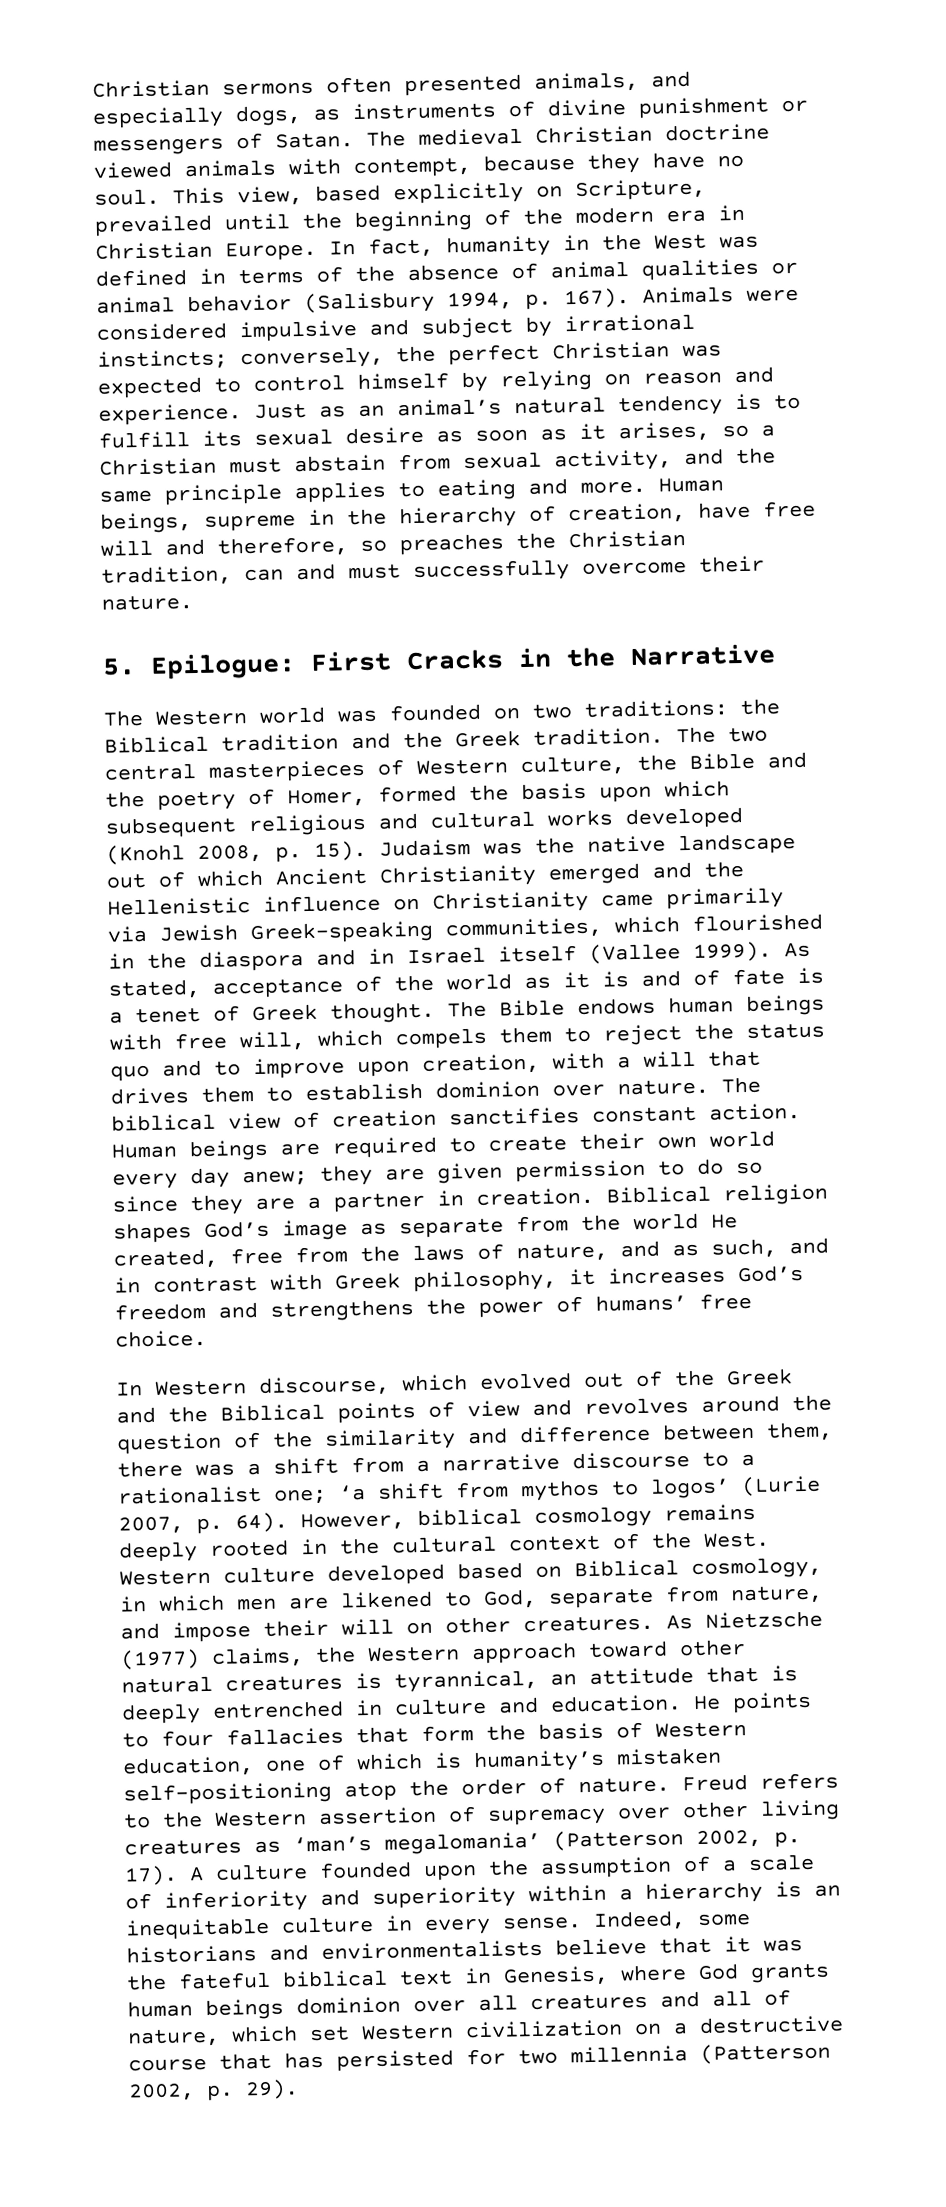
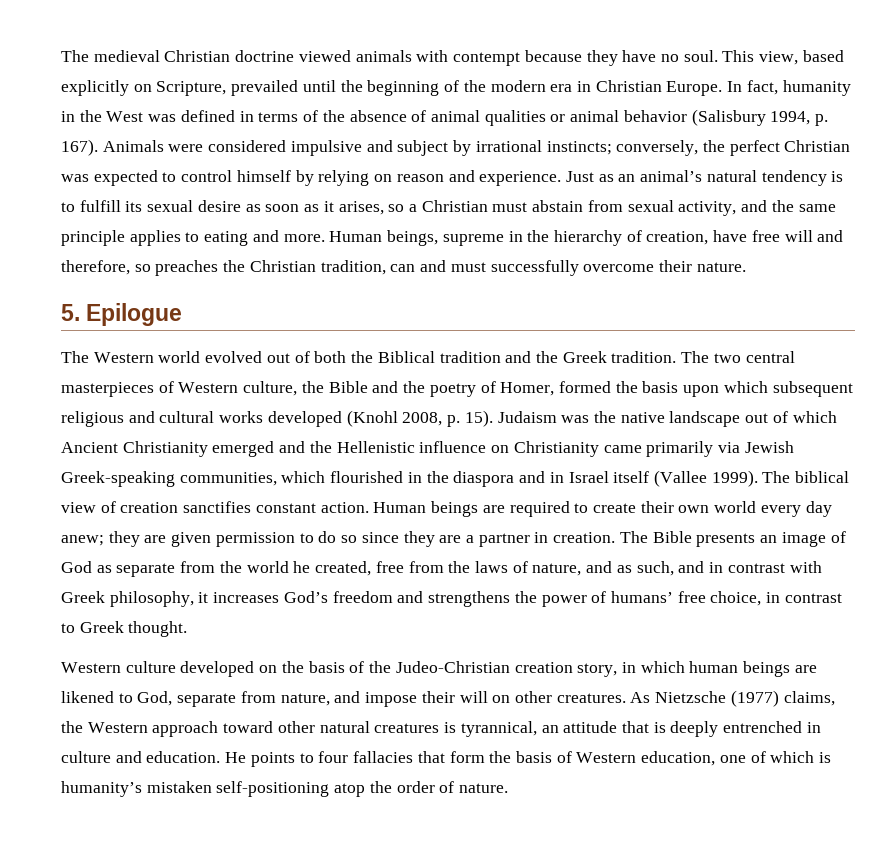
[92,70,691,98] [92,96,808,129] [93,132,354,156] Christian sermons often presented animals, and especially dogs, as instruments of divine punishment or messengers of Satan. -> (61, 56) none
[353,157,472,179] contempt, -> [453,52,521,66] contempt
[150,643,775,680] [103,699,728,727] Epilogue: First Cracks in the Narrative // The Western world was founded on two traditions: -> [86,303,183,326] [61,351,347,363] Epilogue // The Western world evolved out of both
[784,942,811,958] [108,967,824,1000] [109,994,825,1024] [109,1023,825,1052] [110,1049,761,1082] [110,1079,709,1105] As stated, acceptance of the world as it is and of fate is a tenet of Greek thought. The Bible endows human beings with free will, which compels them to reject the status quo and to improve upon creation, with a will that drives them to establish dominion over nature. -> (758, 478) none
[606,1183,828,1206] [113,1219,348,1244] Biblical religion shapes God’s image -> [619,531,846,547] [61,561,92,573] The Bible presents an image of God
[711,1214,738,1229] He -> [293,561,311,573] he
[115,1329,207,1348] [116,1368,793,1397] [116,1394,832,1424] [117,1421,833,1455] [117,1451,755,1478] [117,1475,821,1505] [118,1503,756,1535] [118,1532,770,1563] [119,1556,822,1586] [119,1594,277,1613] choice. // In Western discourse, which evolved out of the Greek and the Biblical points of view and revolves around the question of the similarity and difference between them, there was a shift from a narrative discourse to a rationalist one; ‘a shift from mythos to logos’ (Lurie 2007, p. 64). However, biblical cosmology remains deeply rooted in the cultural context of the West. Western culture developed based on Biblical cosmology, in which men -> [710,591,842,606] [61,621,188,637] [61,661,791,677] choice, in contrast to Greek thought. // Western culture developed on the basis of the Judeo-Christian creation story, in which human beings
[682,1772,839,1792] [123,1799,840,1829] [124,1829,801,1856] [124,1853,815,1886] [125,1881,841,1913] [125,1910,751,1941] [126,1936,803,1964] [126,1963,830,1991] [127,1989,791,2021] [127,2015,844,2048] [128,2042,831,2072] [128,2079,299,2102] Freud refers to the Western assertion of supremacy over other living creatures as ‘man’s megalomania’ (Patterson 2002, p. 17). A culture founded upon the assumption of a scale of inferiority and superiority within a hierarchy is an inequitable culture in every sense. Indeed, some historians and environmentalists believe that it was the fateful biblical text in Genesis, where God grants human beings dominion over all creatures and all of nature, which set Western civilization on a destructive course that has persisted for two millennia (Patterson 2002, p. 29). -> (509, 788) none

